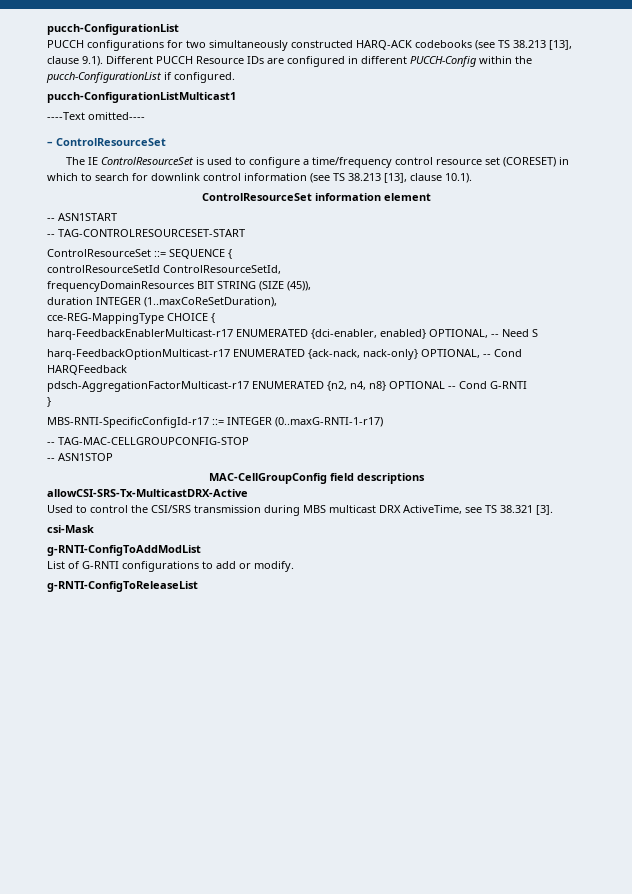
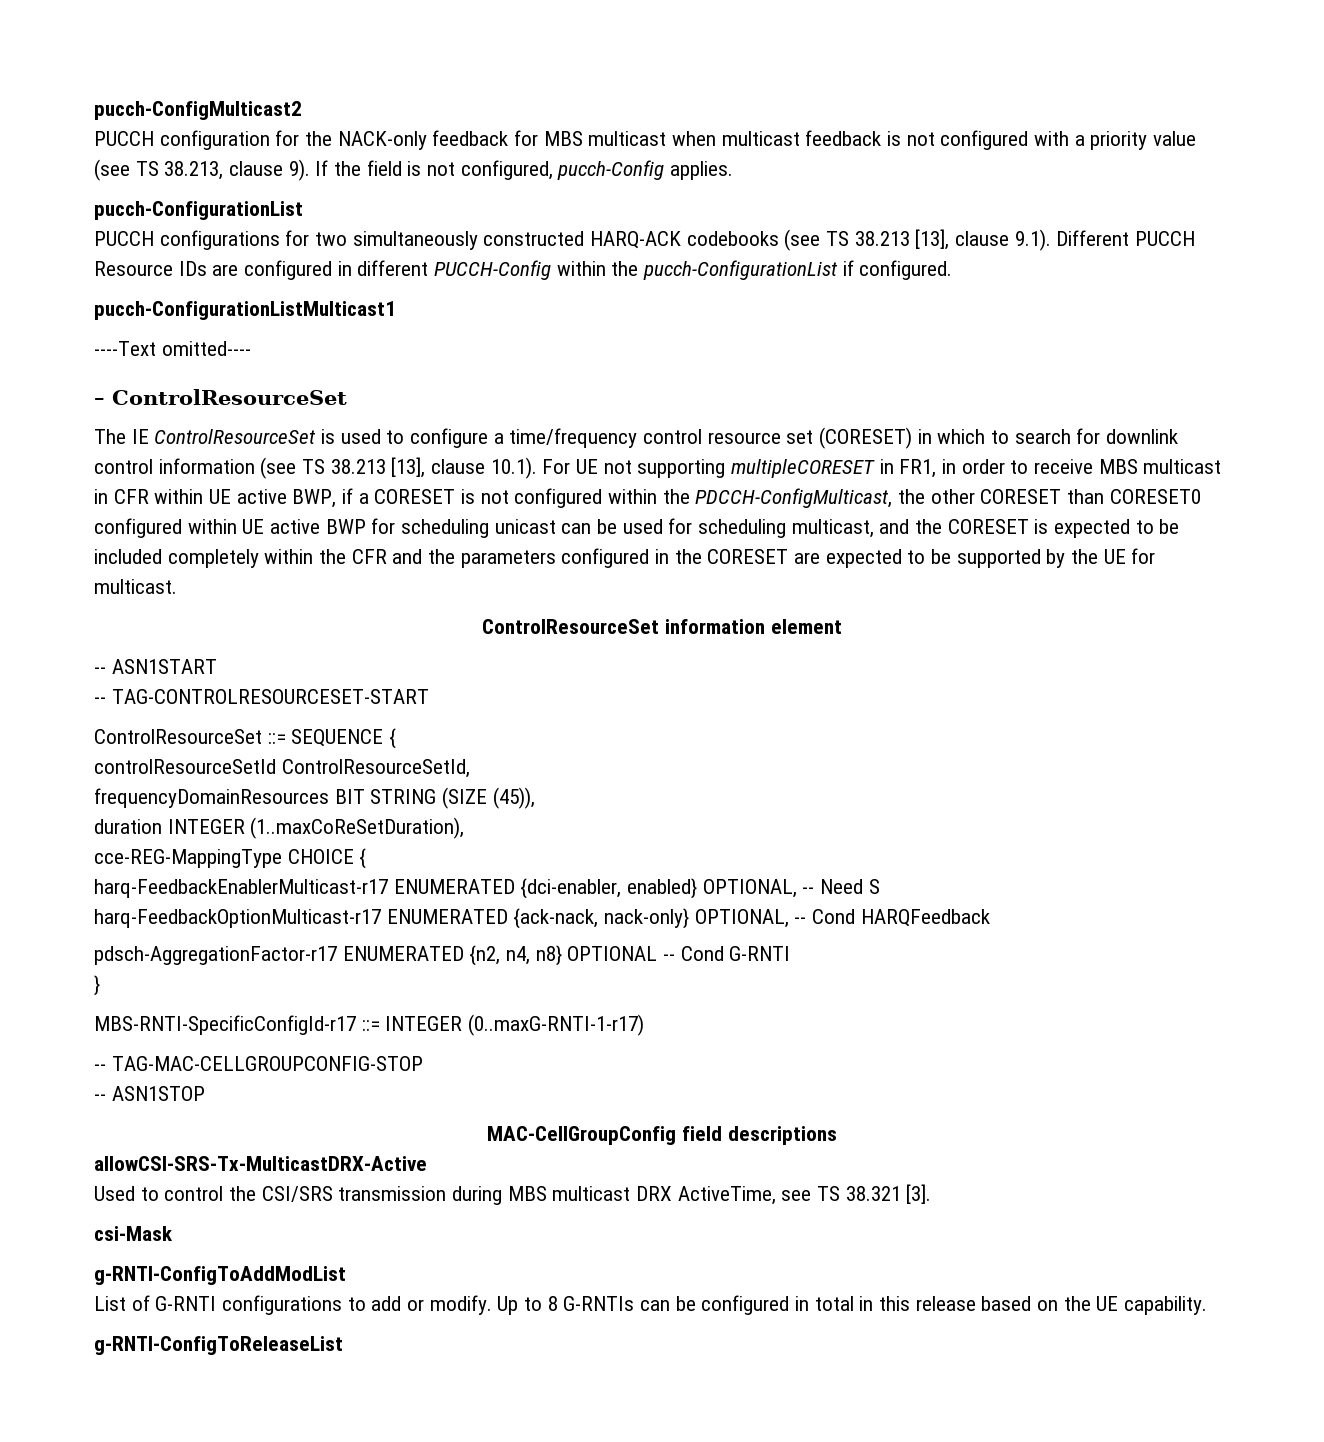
(47, 29) none -> [94,101,302,120] [94,130,1197,150] [94,159,734,181] pucch-ConfigMulticast2 // PUCCH configuration for the NACK-only feedback for MBS multicast when multicast feedback is not configured with a priority value (see TS 38.213, clause 9). If the field is not configured, pucch-Config applies. //
(472, 178) none -> [542,459,1222,478] [94,488,1201,508] [94,518,1180,538] [94,548,1156,568] [94,579,177,594] For UE not supporting multipleCORESET in FR1, in order to receive MBS multicast in CFR within UE active BWP, if a CORESET is not configured within the PDCCH-ConfigMulticast, the other CORESET than CORESET0 configured within UE active BWP for scheduling unicast can be used for scheduling multicast, and the CORESET is expected to be included completely within the CFR and the parameters configured in the CORESET are expected to be supported by the UE for multicast.
[47,381,249,392] pdsch-AggregationFactorMulticast-r17 -> [94,946,337,965] pdsch-AggregationFactor-r17
(294, 566) none -> [497,1295,1208,1315] Up to 8 G-RNTIs can be configured in total in this release based on the UE capability.

